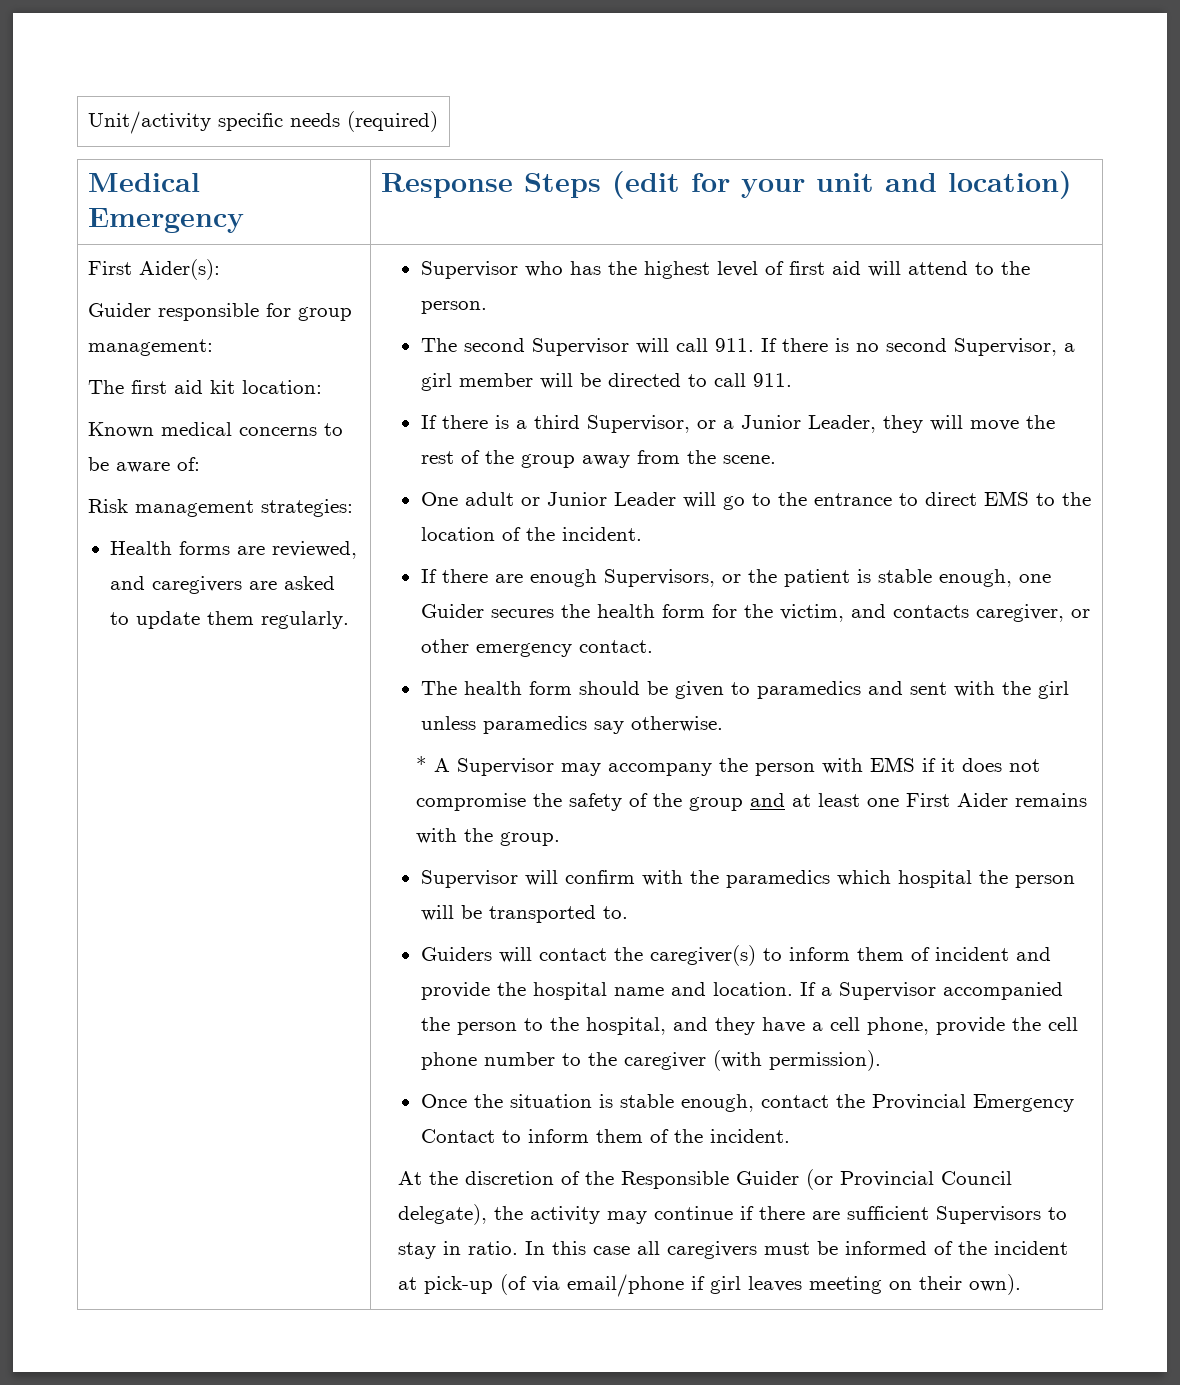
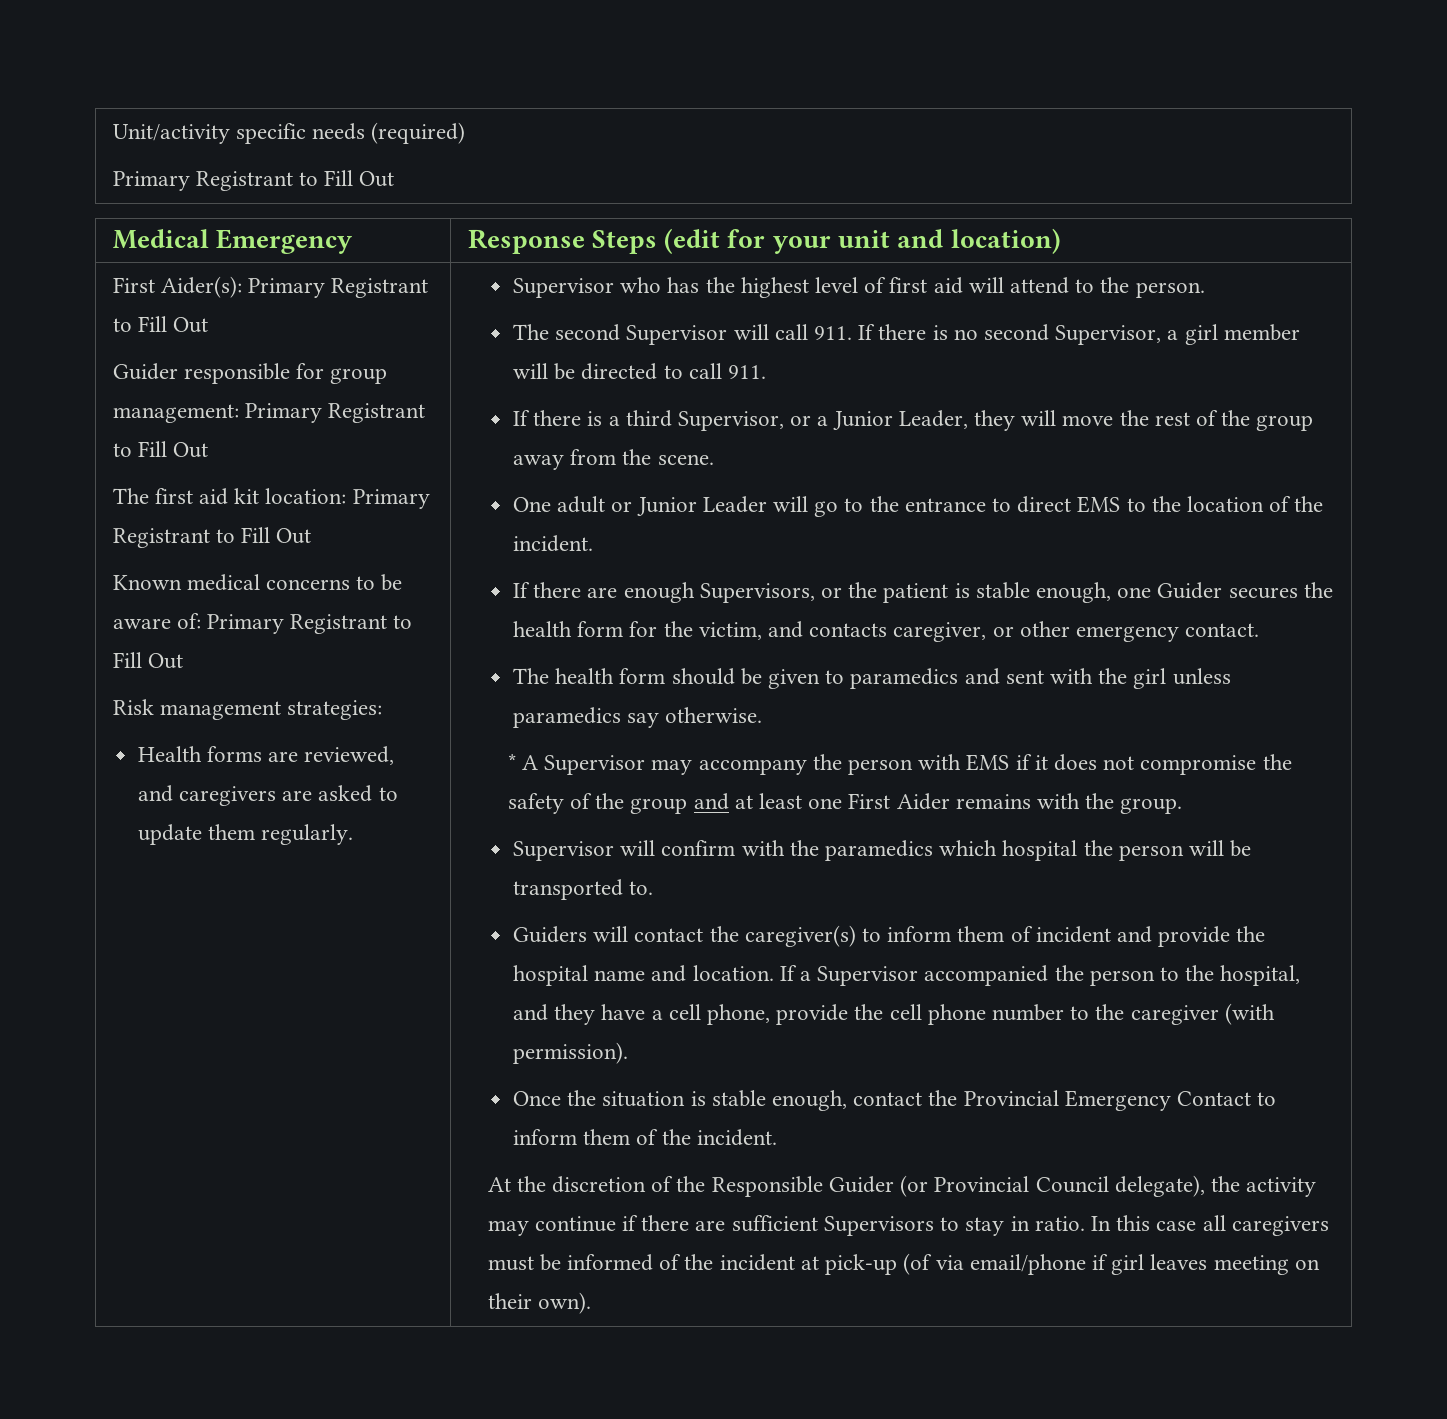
(438, 121) none -> [112,170,395,191] // Primary Registrant to Fill Out
(220, 269) none -> [247,278,429,298] [112,316,208,333] Primary Registrant to Fill Out
(213, 347) none -> [244,403,425,423] [112,441,208,458] Primary Registrant to Fill Out
(322, 387) none -> [352,489,430,509] [112,527,312,548] Primary Registrant to Fill Out
(200, 464) none -> [206,614,413,634] [112,652,183,669] Primary Registrant to Fill Out

